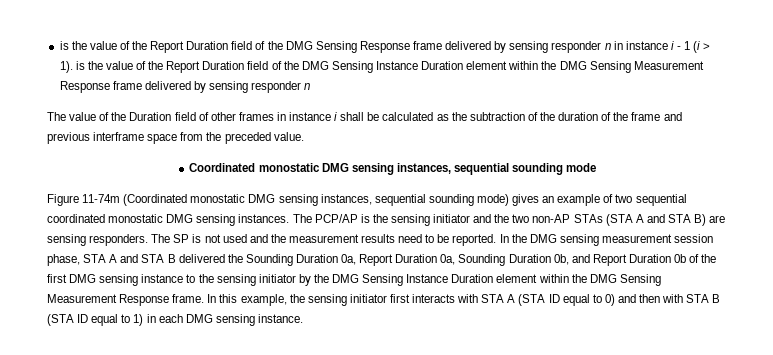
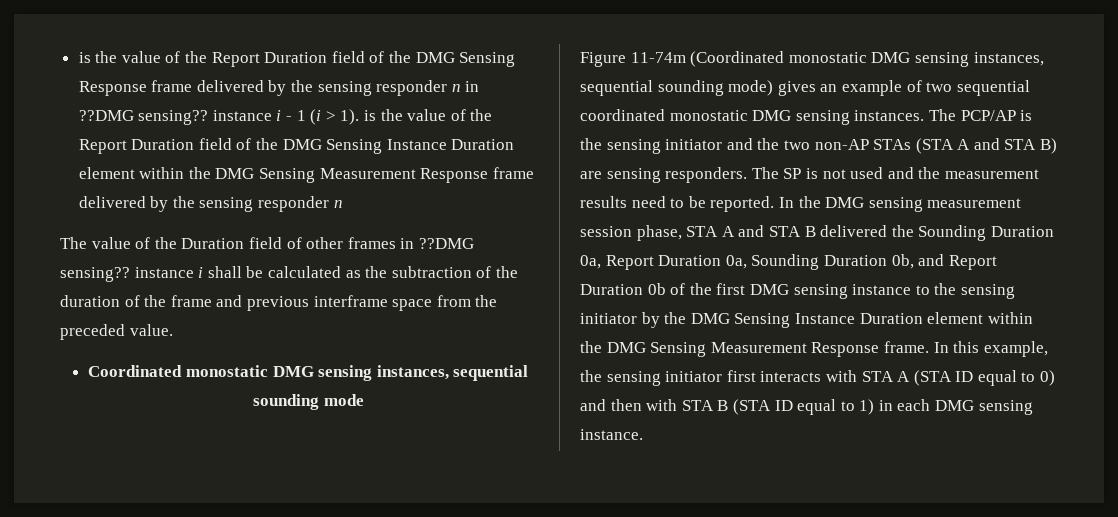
(507, 47) none -> [291,80,314,92] the
(623, 45) none -> [78,110,209,125] ??DMG sensing??
(206, 87) none -> [172,196,195,208] the
(286, 116) none -> [418,238,474,249] [60,267,130,282] ??DMG sensing??

